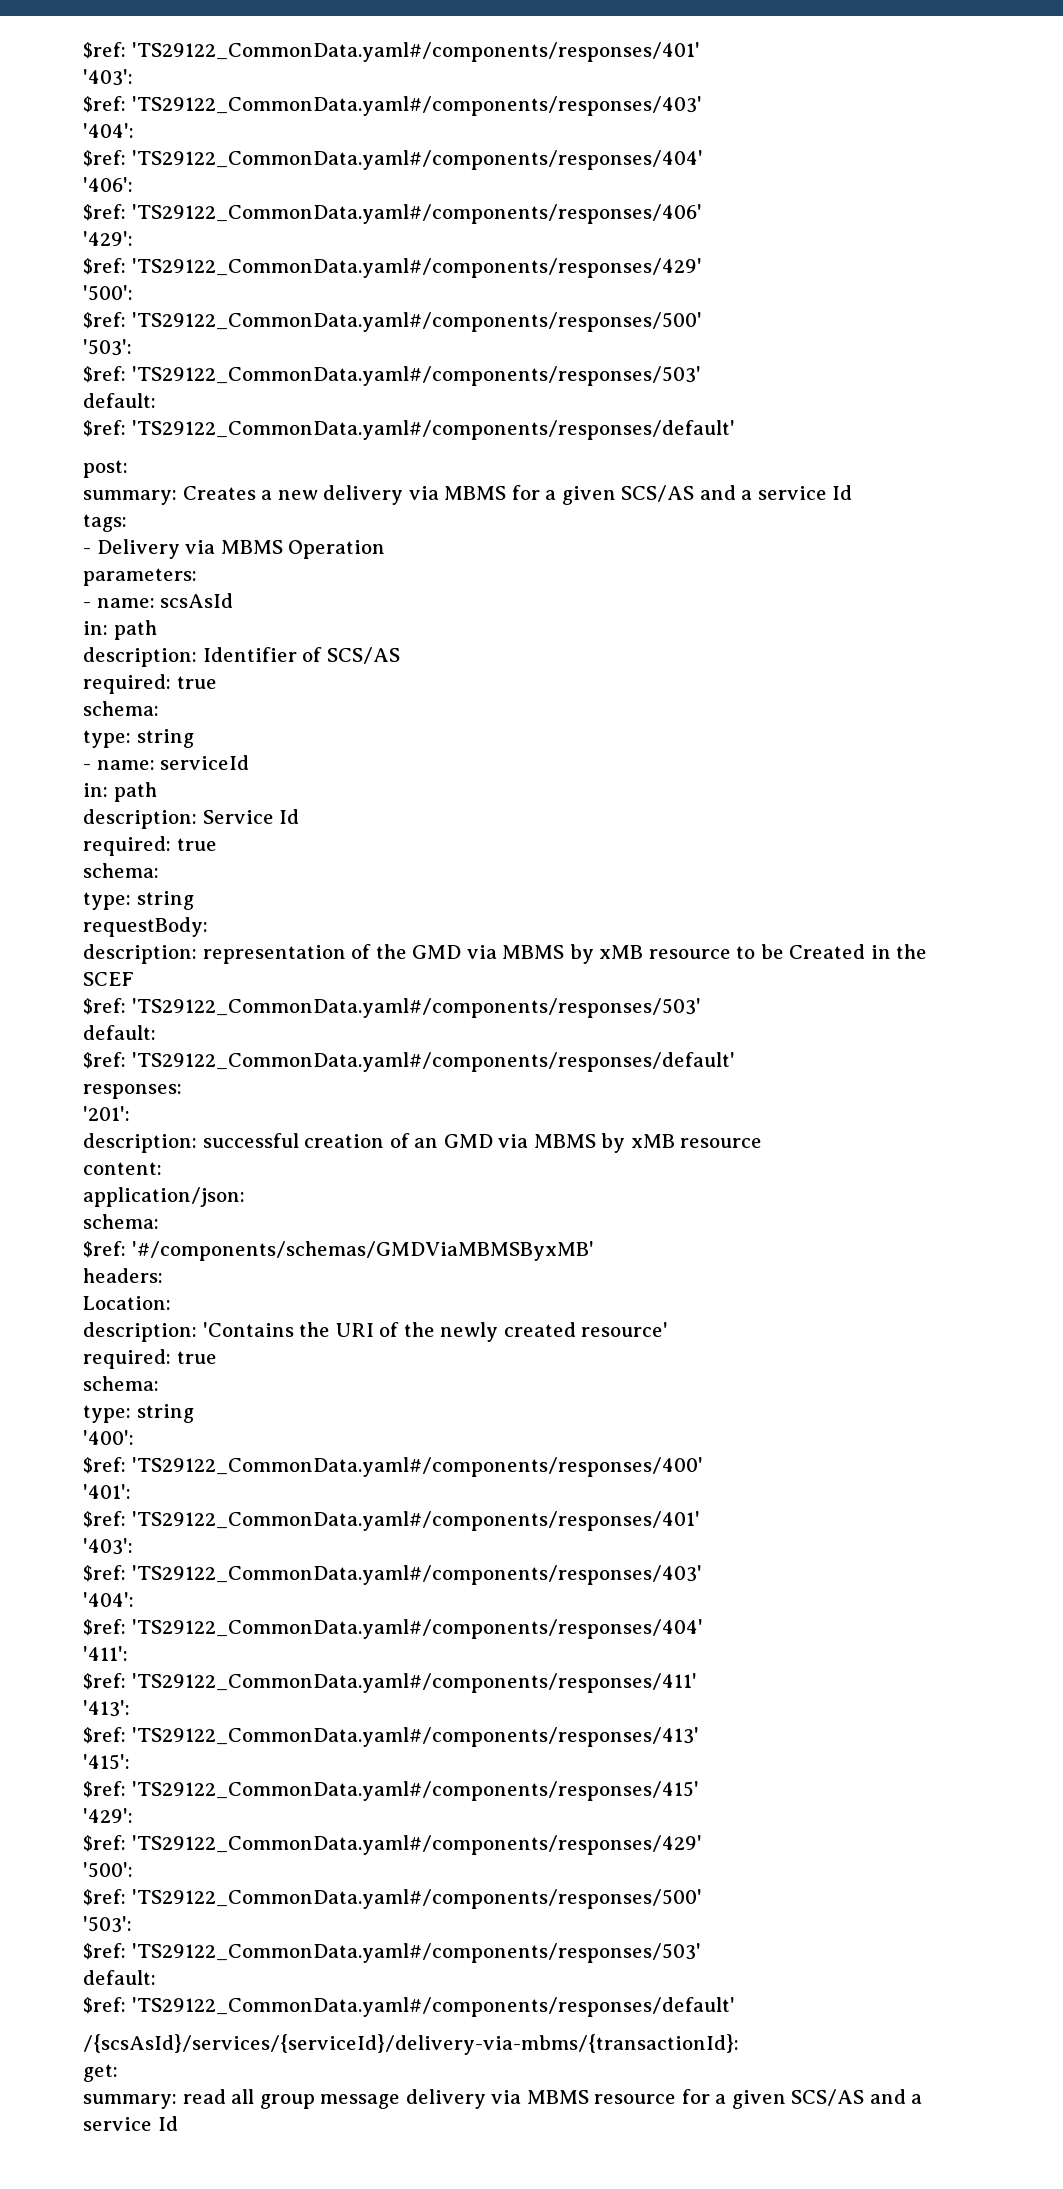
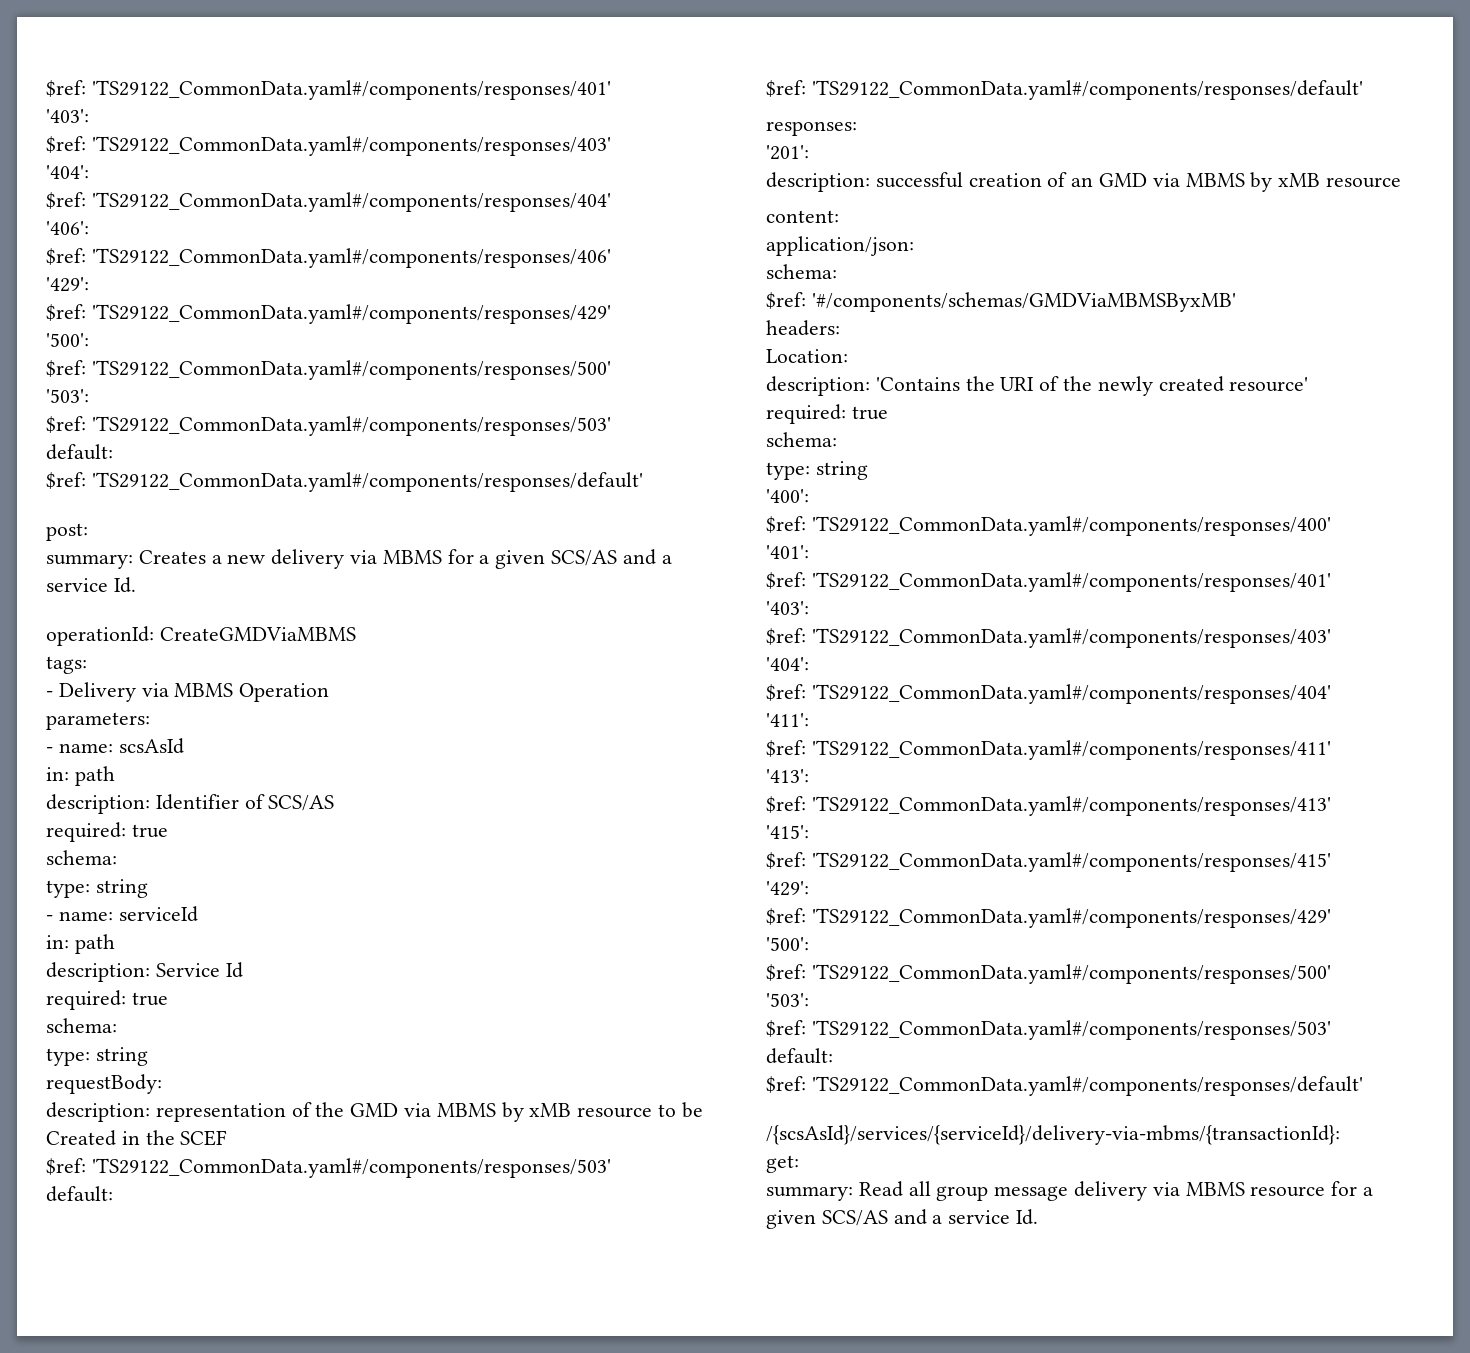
[832,485,853,500] Id -> [113,577,136,593] [46,626,356,646] Id. // operationId: CreateGMDViaMBMS
[182,2089,226,2104] read -> [858,1181,903,1197] Read
[157,2116,178,2131] Id -> [1016,1209,1039,1225] Id.

